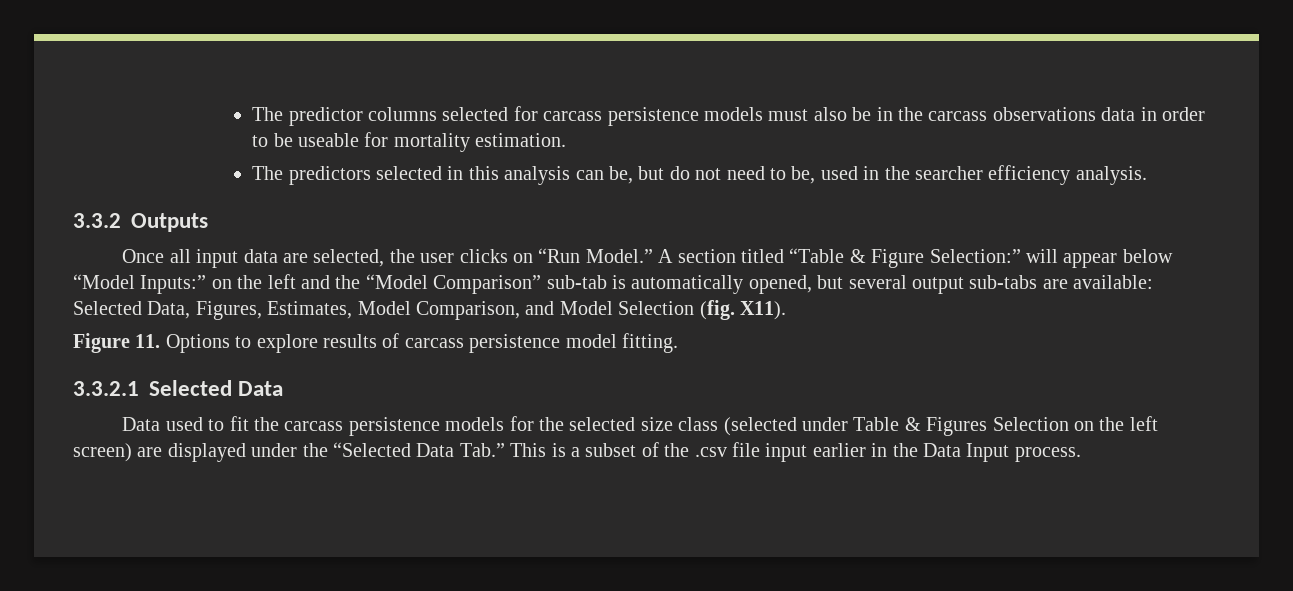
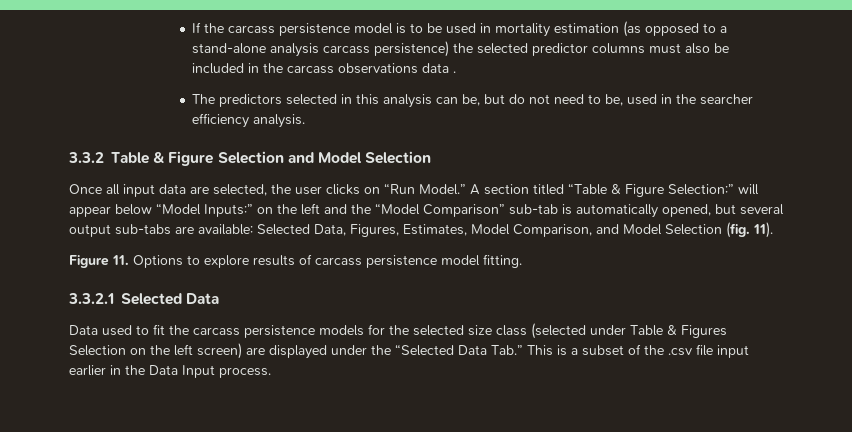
[252,106,763,126] The predictor columns selected for carcass persistence models -> [192,21,728,37] [192,41,646,57] If the carcass persistence model is to be used in mortality estimation (as opposed to a stand-alone analysis carcass persistence) the selected predictor columns
(872, 114) none -> [192,63,245,74] included
[1140,107,1205,121] [252,132,567,152] in order to be useable for mortality estimation. -> [453,71,457,73] .
[131,213,208,232] Outputs -> [111,151,432,166] Table & Figure Selection and Model Selection
[739,301,786,320] X11). -> [753,222,773,238] 11).

